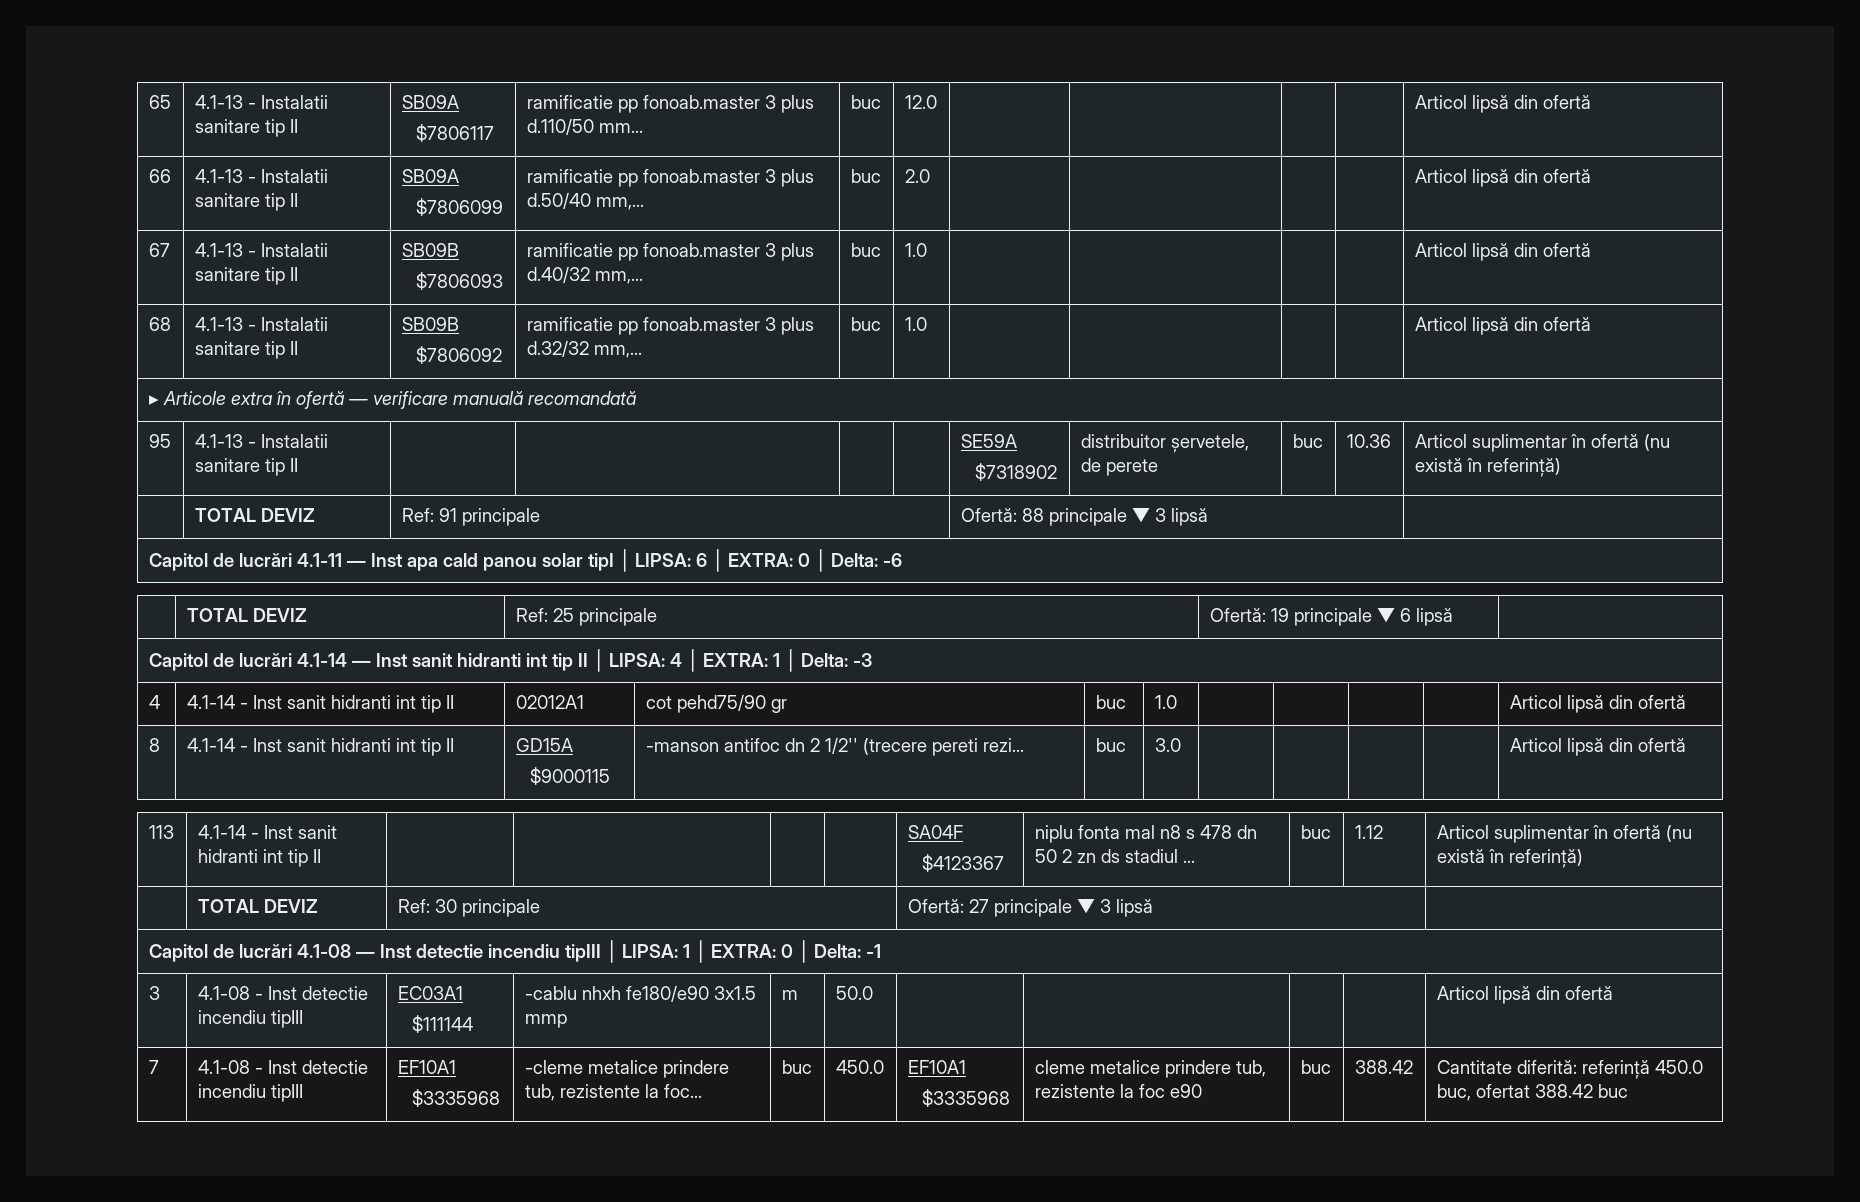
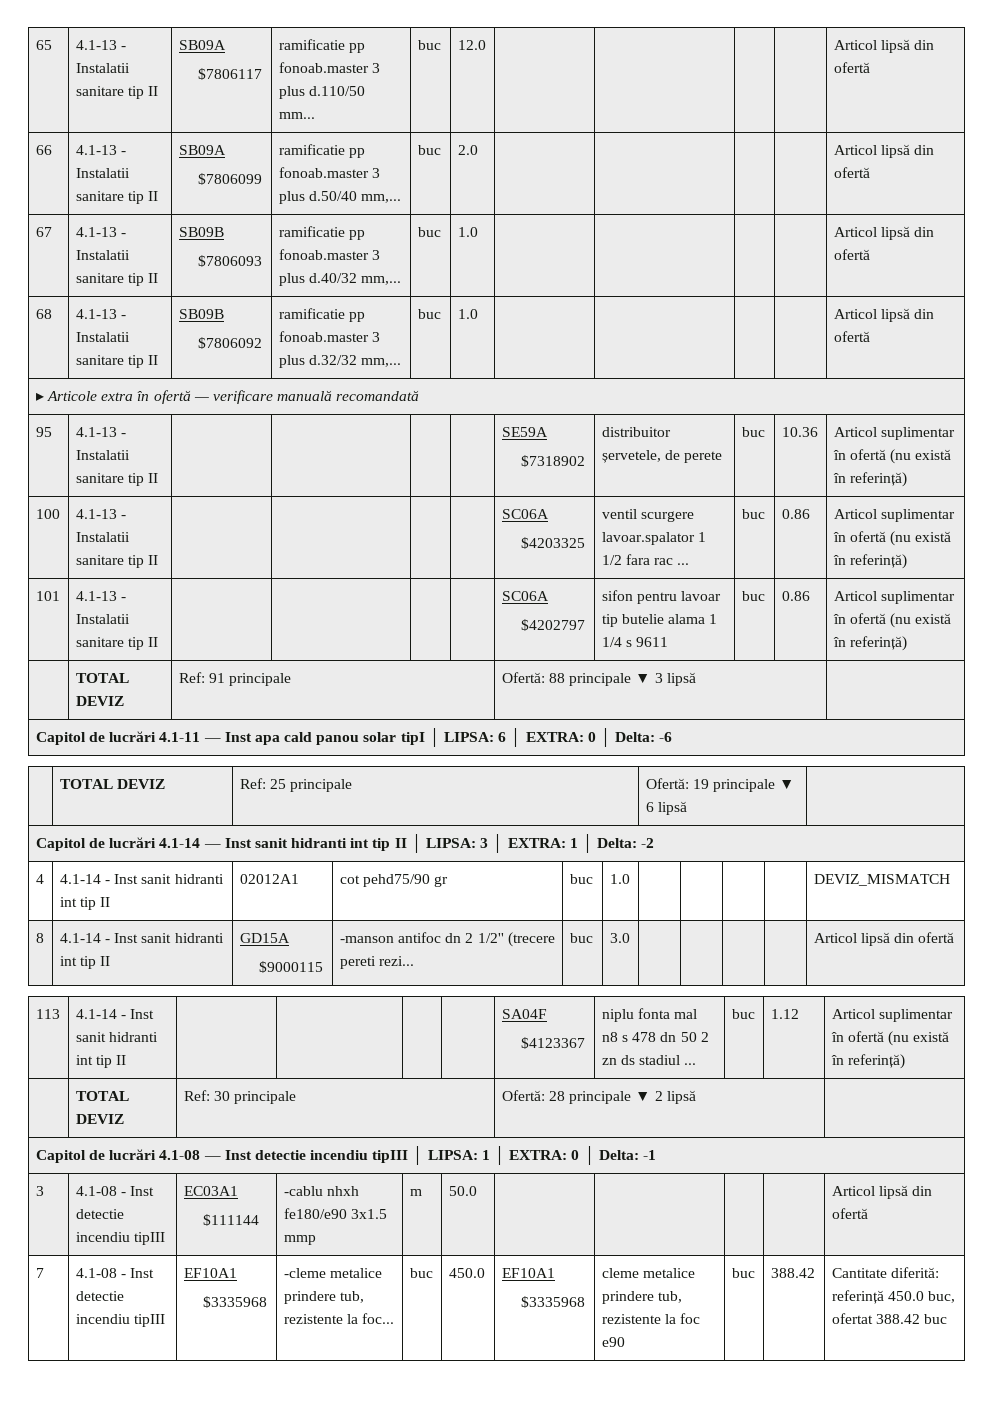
(1561, 467) none -> [35,509,60,519] [75,509,126,519] [75,532,130,542] [75,555,159,568] [501,509,549,519] [521,537,586,549] [601,509,694,522] [601,532,706,545] [601,554,690,565] [741,509,765,519] [781,509,810,519] [833,509,955,522] [832,531,952,546] [832,554,907,569] [35,591,60,601] [75,591,126,601] [75,614,130,624] [75,637,159,650] [501,591,549,601] [521,619,586,631] [601,590,722,604] [601,614,718,627] [601,637,669,647] [741,591,765,601] [781,591,810,601] [833,591,955,604] [832,613,952,628] [832,636,907,651] // 100 | 4.1-13 - Instalatii sanitare tip II | | | | | SC06A // $4203325 | ventil scurgere lavoar.spalator 1 1/2 fara rac ... | buc | 0.86 | Articol suplimentar în ofertă (nu există în referință) // 101 | 4.1-13 - Instalatii sanitare tip II | | | | | SC06A // $4202797 | sifon pentru lavoar tip butelie alama 1 1/4 s 9611 | buc | 0.86 | Articol suplimentar în ofertă (nu există în referință)
[669,653,682,667] 4 -> [480,838,489,848] 3
[852,653,872,667] -3 -> [641,838,655,848] -2
[1509,695,1686,713] Articol lipsă din ofertă -> [813,874,950,886] DEVIZ_MISMATCH
[968,899,1111,917] 27 principale ▼ 3 -> [548,1091,663,1104] 28 principale ▼ 2

